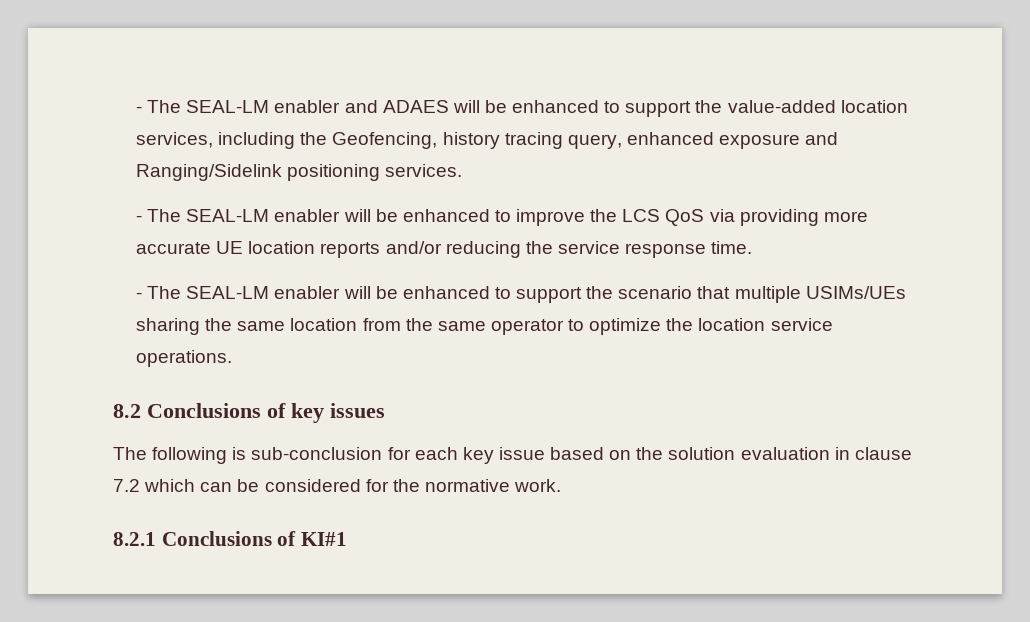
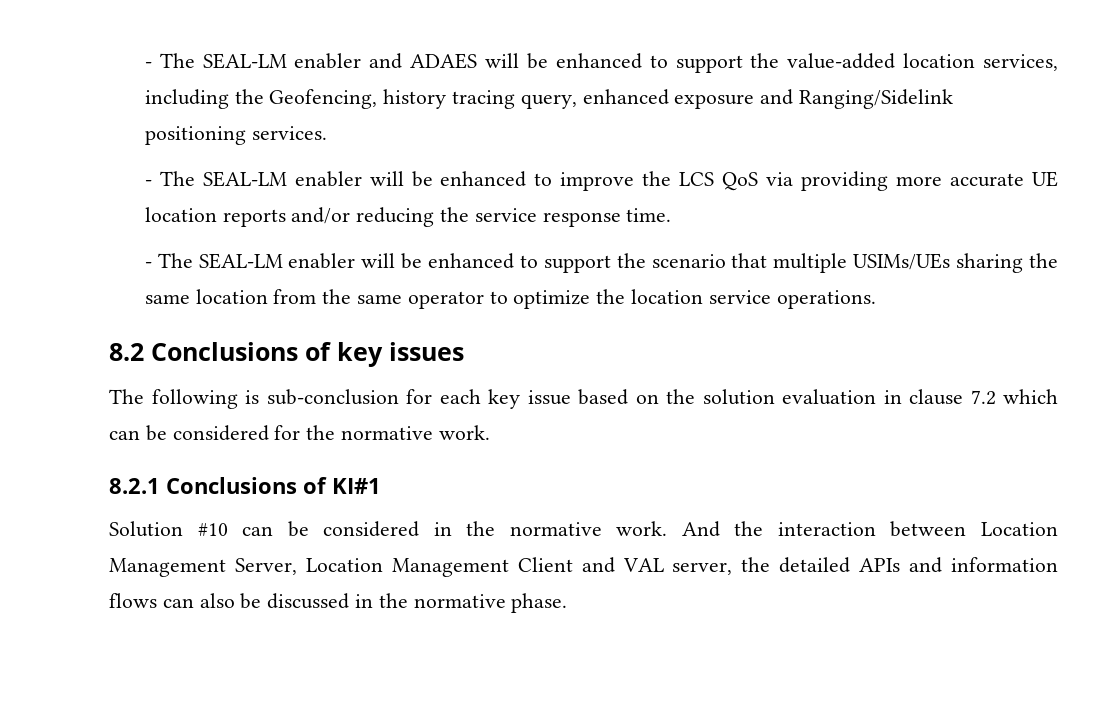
(348, 539) none -> [109,521,1058,537] [109,557,1058,577] [109,593,568,613] // Solution #10 can be considered in the normative work. And the interaction between Location Management Server, Location Management Client and VAL server, the detailed APIs and information flows can also be discussed in the normative phase.

